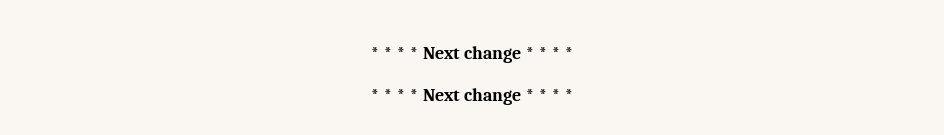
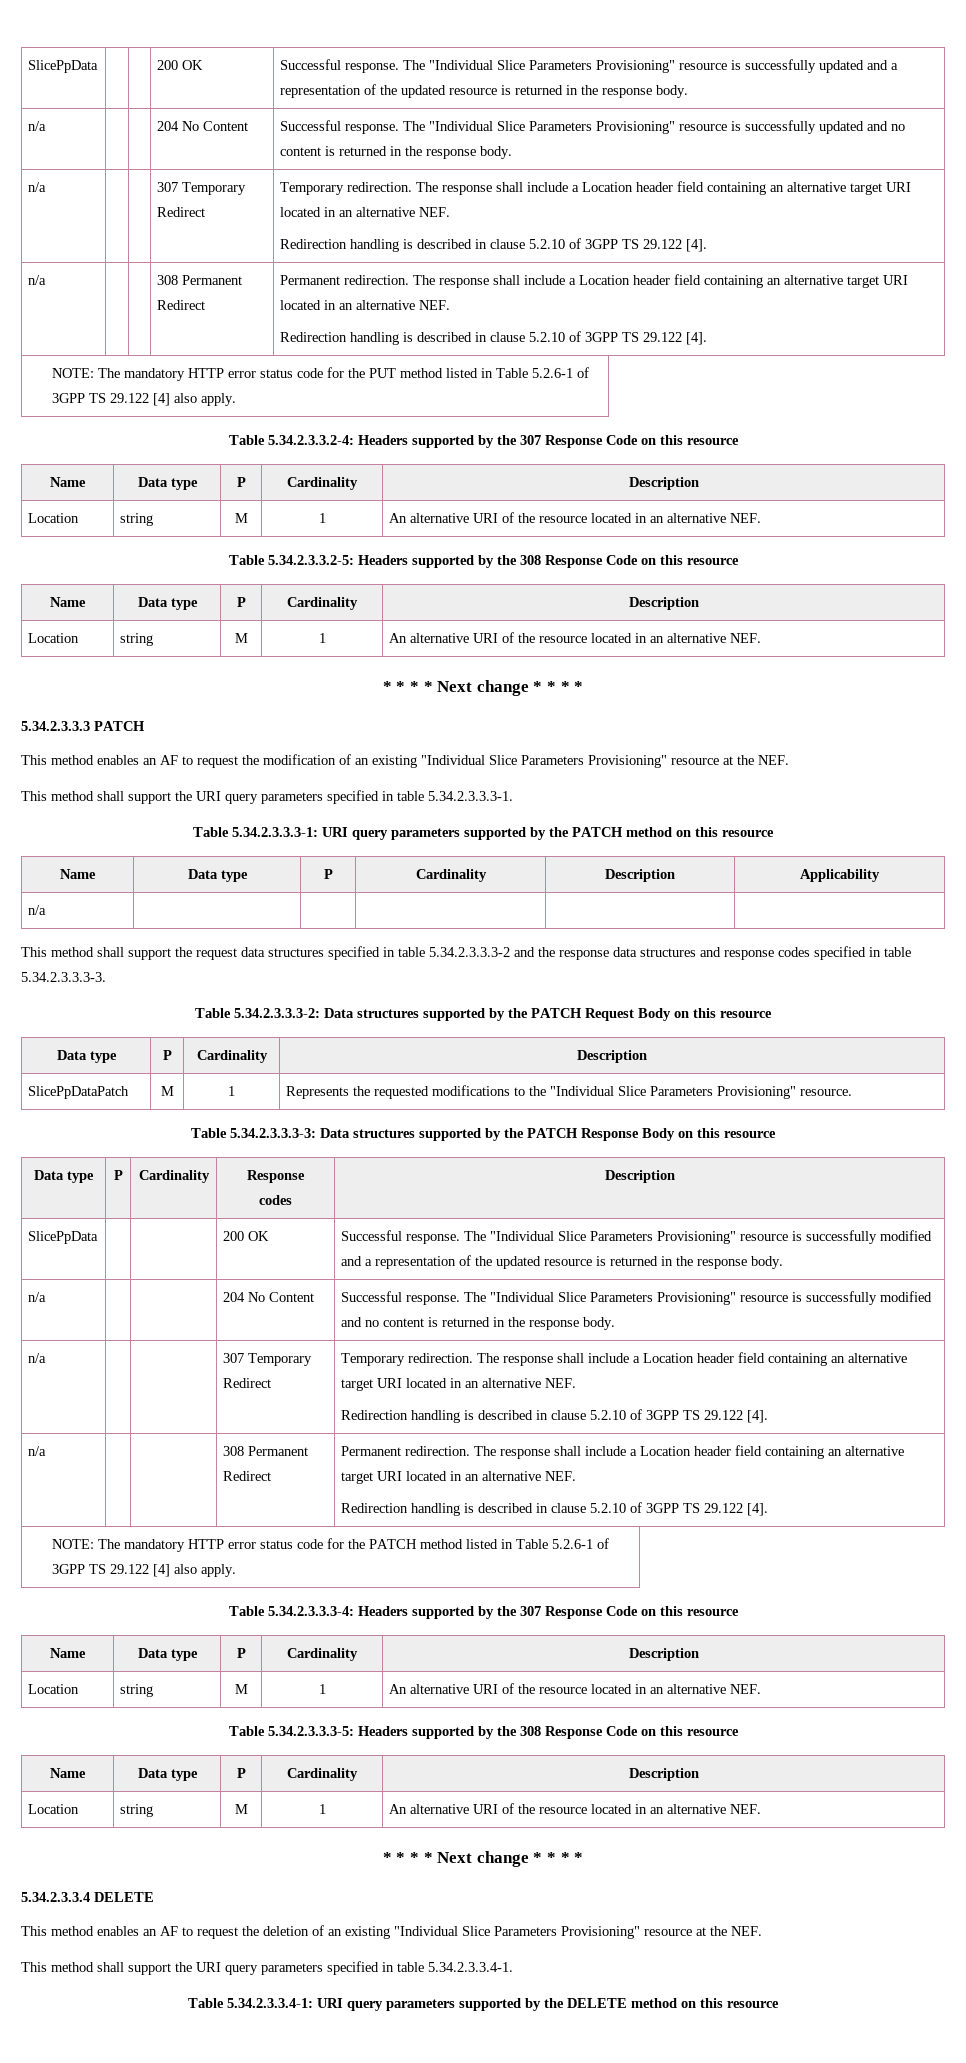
(371, 53) none -> [28,60,99,73] [157,60,204,70] [280,59,899,73] [280,84,689,98] [28,121,47,131] [157,121,249,131] [280,120,906,134] [280,146,513,159] [28,182,47,192] [157,182,247,195] [157,207,206,217] [280,181,912,195] [280,207,451,217] [280,238,708,252] [28,275,47,285] [157,275,243,285] [157,300,206,310] [280,274,909,288] [280,300,451,310] [280,331,708,345] [52,367,590,381] [52,393,237,406] [228,435,739,448] [50,477,86,487] [137,477,198,490] [236,477,246,487] [287,477,358,490] [628,477,699,490] [28,513,80,523] [120,513,154,526] [234,513,248,523] [318,513,326,523] [389,512,762,523] [228,555,739,568] [50,597,86,607] [137,597,198,610] [236,597,246,607] [287,597,358,610] [628,597,699,610] [28,633,80,643] [120,633,154,646] [234,633,248,643] [318,633,326,643] [389,632,762,643] SlicePpData | | | 200 OK | Successful response. The "Individual Slice Parameters Provisioning" resource is successfully updated and a representation of the updated resource is returned in the response body. // n/a | | | 204 No Content | Successful response. The "Individual Slice Parameters Provisioning" resource is successfully updated and no content is returned in the response body. // n/a | | | 307 Temporary Redirect | Temporary redirection. The response shall include a Location header field containing an alternative target URI located in an alternative NEF. // Redirection handling is described in clause 5.2.10 of 3GPP TS 29.122 [4]. // n/a | | | 308 Permanent Redirect | Permanent redirection. The response shall include a Location header field containing an alternative target URI located in an alternative NEF. // Redirection handling is described in clause 5.2.10 of 3GPP TS 29.122 [4]. // NOTE: The mandatory HTTP error status code for the PUT method listed in Table 5.2.6-1 of 3GPP TS 29.122 [4] also apply. // Table 5.34.2.3.3.2-4: Headers supported by the 307 Response Code on this resource // Name | Data type | P | Cardinality | Description // Location | string | M | 1 | An alternative URI of the resource located in an alternative NEF. // Table 5.34.2.3.3.2-5: Headers supported by the 308 Response Code on this resource // Name | Data type | P | Cardinality | Description // Location | string | M | 1 | An alternative URI of the resource located in an alternative NEF. //
(573, 53) none -> [21,721,145,731] [21,754,789,768] [21,790,513,804] [193,827,774,840] [60,869,96,879] [187,869,248,882] [323,869,333,879] [415,869,487,882] [605,869,675,882] [800,869,880,882] [28,905,47,915] [21,946,911,960] [21,972,106,982] [195,1008,772,1021] [56,1050,117,1063] [162,1050,172,1060] [196,1050,268,1063] [577,1050,647,1063] [28,1086,130,1099] [160,1086,174,1096] [228,1086,235,1096] [286,1085,853,1099] [191,1128,776,1141] [34,1170,94,1183] [113,1170,123,1180] [138,1170,210,1183] [247,1170,305,1183] [259,1195,292,1205] [604,1170,675,1183] [28,1231,99,1244] [223,1231,270,1241] [341,1230,933,1244] [341,1255,784,1269] [28,1292,47,1302] [223,1292,315,1302] [341,1291,933,1305] [341,1317,616,1330] [28,1353,47,1363] [223,1353,313,1366] [223,1378,272,1388] [341,1352,908,1366] [341,1378,577,1391] [341,1409,769,1423] [28,1446,47,1456] [223,1446,309,1456] [223,1471,272,1481] [341,1445,905,1459] [341,1471,577,1484] [341,1502,769,1516] [52,1538,610,1552] [52,1564,237,1577] [228,1606,739,1619] [50,1648,86,1658] [137,1648,198,1661] [236,1648,246,1658] [287,1648,358,1661] [628,1648,699,1661] [28,1684,80,1694] [120,1684,154,1697] [234,1684,248,1694] [318,1684,326,1694] [389,1683,762,1694] [228,1726,739,1739] [50,1768,86,1778] [137,1768,198,1781] [236,1768,246,1778] [287,1768,358,1781] [628,1768,699,1781] [28,1804,80,1814] [120,1804,154,1817] [234,1804,248,1814] [318,1804,326,1814] [389,1803,762,1814] // 5.34.2.3.3.3 PATCH // This method enables an AF to request the modification of an existing "Individual Slice Parameters Provisioning" resource at the NEF. // This method shall support the URI query parameters specified in table 5.34.2.3.3.3-1. // Table 5.34.2.3.3.3-1: URI query parameters supported by the PATCH method on this resource // Name | Data type | P | Cardinality | Description | Applicability // n/a | | | | | // This method shall support the request data structures specified in table 5.34.2.3.3.3-2 and the response data structures and response codes specified in table 5.34.2.3.3.3-3. // Table 5.34.2.3.3.3-2: Data structures supported by the PATCH Request Body on this resource // Data type | P | Cardinality | Description // SlicePpDataPatch | M | 1 | Represents the requested modifications to the "Individual Slice Parameters Provisioning" resource. // Table 5.34.2.3.3.3-3: Data structures supported by the PATCH Response Body on this resource // Data type | P | Cardinality | Response // codes | Description // SlicePpData | | | 200 OK | Successful response. The "Individual Slice Parameters Provisioning" resource is successfully modified and a representation of the updated resource is returned in the response body. // n/a | | | 204 No Content | Successful response. The "Individual Slice Parameters Provisioning" resource is successfully modified and no content is returned in the response body. // n/a | | | 307 Temporary Redirect | Temporary redirection. The response shall include a Location header field containing an alternative target URI located in an alternative NEF. // Redirection handling is described in clause 5.2.10 of 3GPP TS 29.122 [4]. // n/a | | | 308 Permanent Redirect | Permanent redirection. The response shall include a Location header field containing an alternative target URI located in an alternative NEF. // Redirection handling is described in clause 5.2.10 of 3GPP TS 29.122 [4]. // NOTE: The mandatory HTTP error status code for the PATCH method listed in Table 5.2.6-1 of 3GPP TS 29.122 [4] also apply. // Table 5.34.2.3.3.3-4: Headers supported by the 307 Response Code on this resource // Name | Data type | P | Cardinality | Description // Location | string | M | 1 | An alternative URI of the resource located in an alternative NEF. // Table 5.34.2.3.3.3-5: Headers supported by the 308 Response Code on this resource // Name | Data type | P | Cardinality | Description // Location | string | M | 1 | An alternative URI of the resource located in an alternative NEF.
(573, 95) none -> [21,1892,154,1902] [21,1925,762,1939] [21,1961,513,1975] [188,1998,779,2011] // 5.34.2.3.3.4 DELETE // This method enables an AF to request the deletion of an existing "Individual Slice Parameters Provisioning" resource at the NEF. // This method shall support the URI query parameters specified in table 5.34.2.3.3.4-1. // Table 5.34.2.3.3.4-1: URI query parameters supported by the DELETE method on this resource

